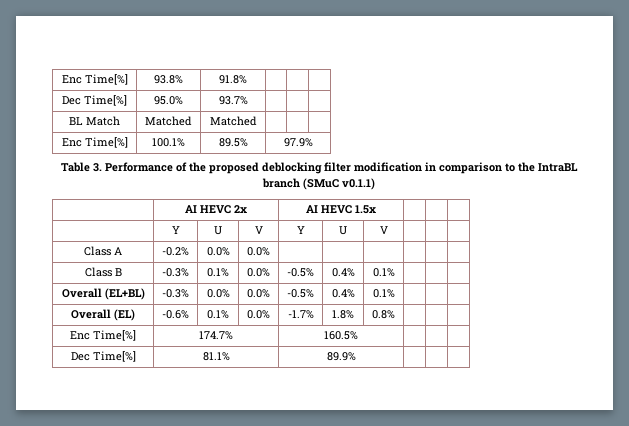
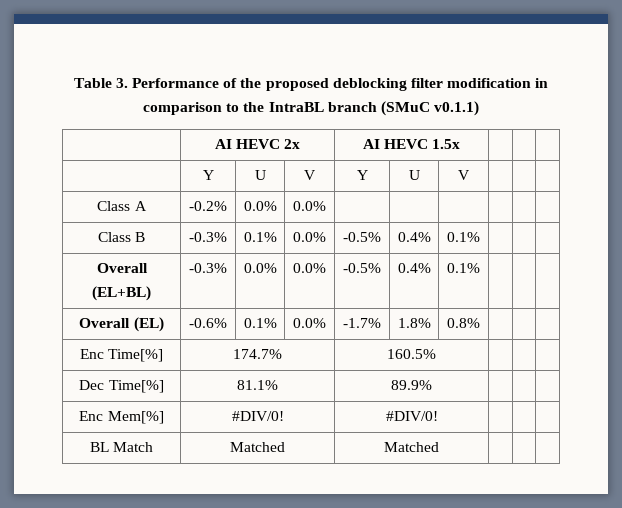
[61,74,128,85] [154,75,183,84] [219,75,247,84] [62,95,127,106] [154,96,183,105] [218,96,248,105] [69,116,120,126] [145,116,192,126] [209,116,257,126] [61,137,128,148] [152,138,185,147] [218,138,248,147] [283,138,313,147] Enc Time[%] | 93.8% | 91.8% | | | // Dec Time[%] | 95.0% | 93.7% | | | // BL Match | Matched | Matched | | | // Enc Time[%] | 100.1% | 89.5% | 97.9% // -> (73, 83) none
(356, 356) none -> [79,411,164,424] [231,411,284,421] [385,411,438,421] [89,442,154,452] [230,442,285,452] [384,442,439,452] // Enc Mem[%] | #DIV/0! | #DIV/0! | | | // BL Match | Matched | Matched | | |

